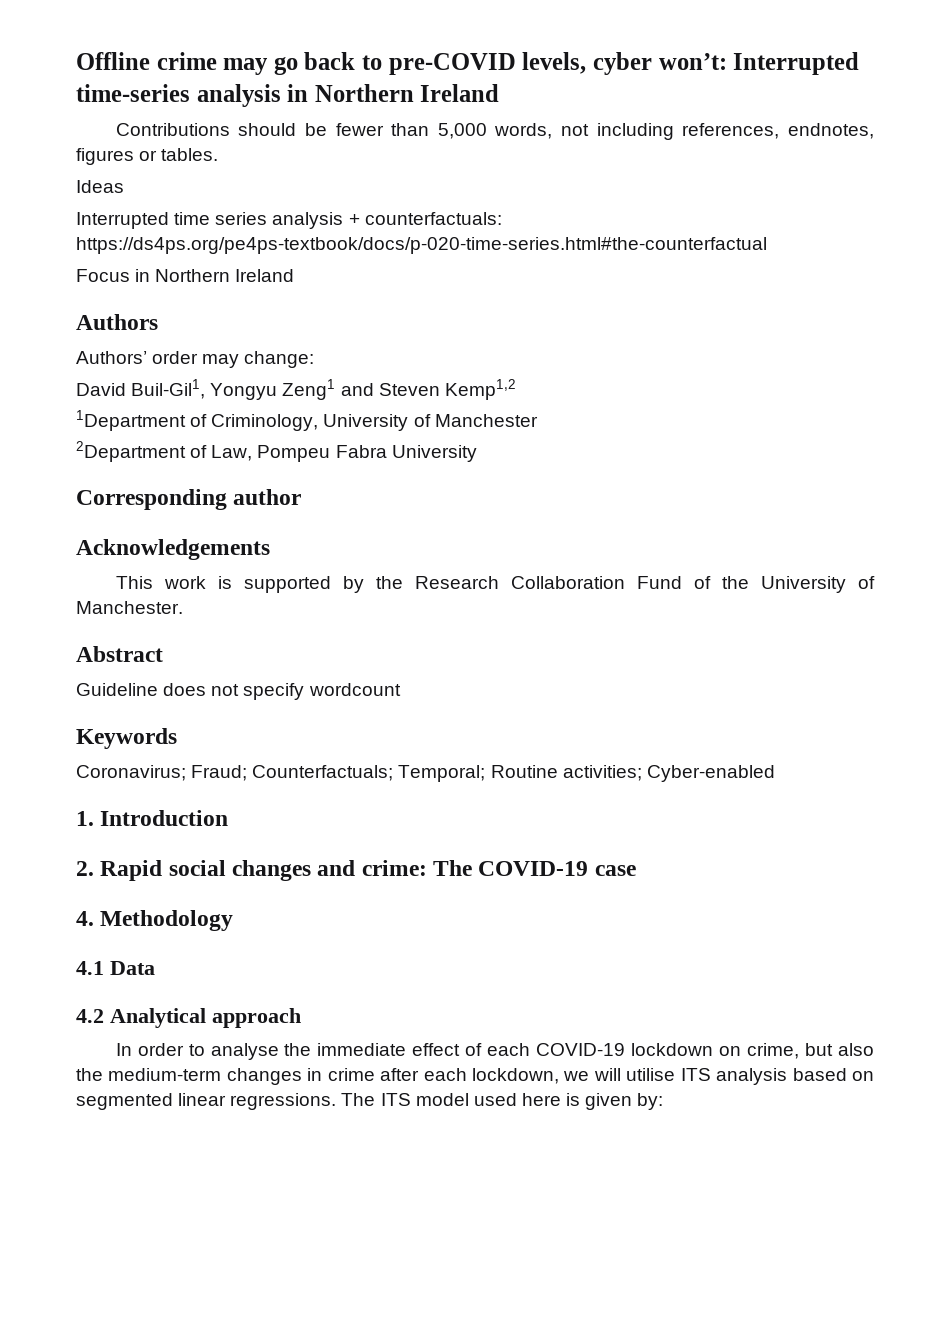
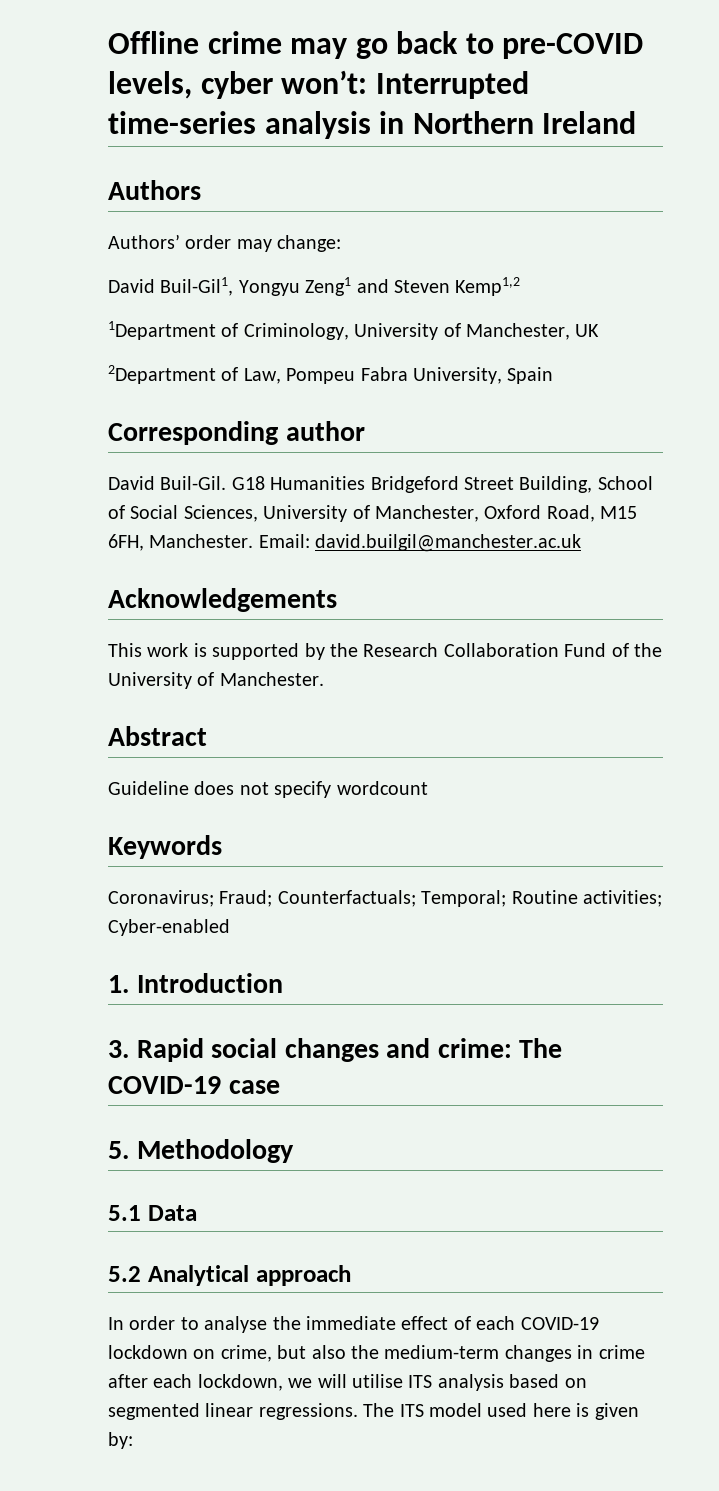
[115,123,874,140] [76,148,219,165] [76,180,124,193] [76,212,502,229] [76,237,767,254] [76,269,295,282] // Contributions should be fewer than 5,000 words, not including references, endnotes, figures or tables. // Ideas // Interrupted time series analysis + counterfactuals: https://ds4ps.org/pe4ps-textbook/docs/p-020-time-series.html#the-counterfactual // Focus in Northern Ireland -> (637, 122) none
[434,414,538,427] Manchester -> [466,323,600,340] Manchester, UK
[391,445,477,462] University -> [413,367,554,384] University, Spain
(302, 497) none -> [108,476,653,493] [108,505,638,522] [108,534,582,552] // David Buil-Gil. G18 Humanities Bridgeford Street Building, School of Social Sciences, University of Manchester, Oxford Road, M15 6FH, Manchester. Email: david.builgil@manchester.ac.uk
[76,861,94,876] 2. -> [108,1040,129,1058] 3.
[76,911,94,926] 4. -> [108,1141,129,1159] 5.
[76,961,104,975] 4.1 -> [108,1205,141,1221] 5.1
[76,1009,104,1023] 4.2 -> [108,1266,141,1282] 5.2

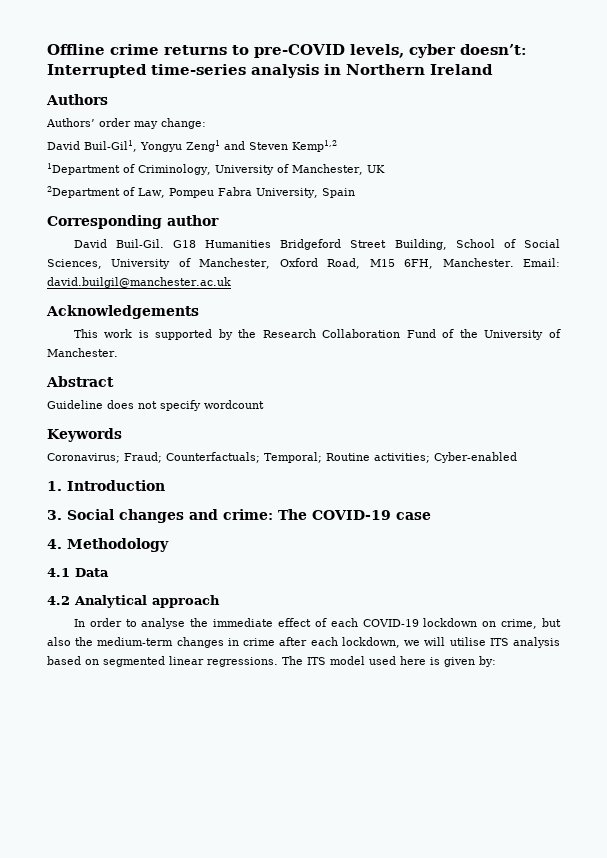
[290,31,459,59] may go back -> [164,45,227,55] returns
[281,70,368,94] won’t: -> [460,44,527,55] doesn’t:
[136,1038,278,1062] Rapid social -> [67,509,114,520] Social
[108,1141,129,1159] 5. -> [47,539,62,549] 4.
[108,1205,141,1221] 5.1 -> [47,568,70,577] 4.1
[108,1266,141,1282] 5.2 -> [47,596,70,605] 4.2

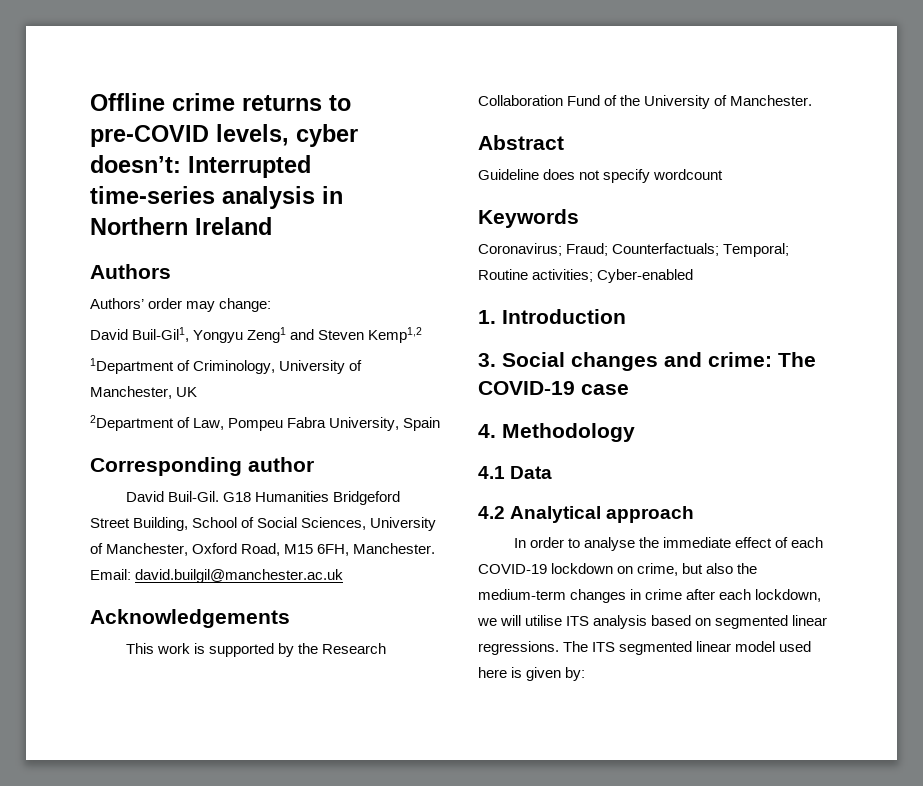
(326, 661) none -> [619,641,732,655] segmented linear

